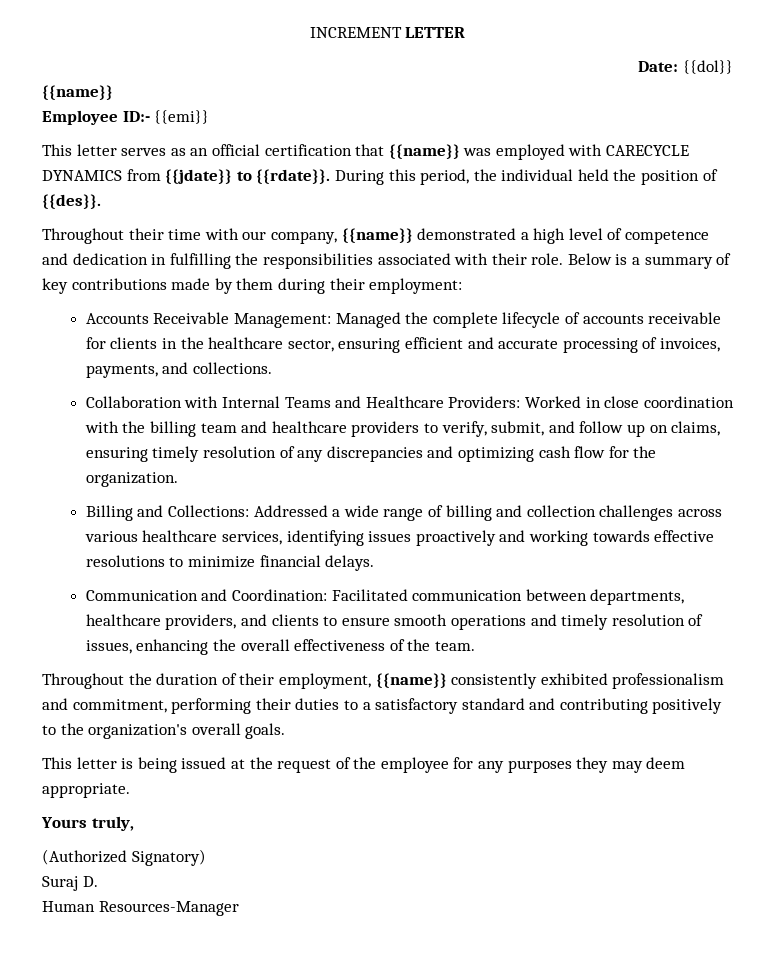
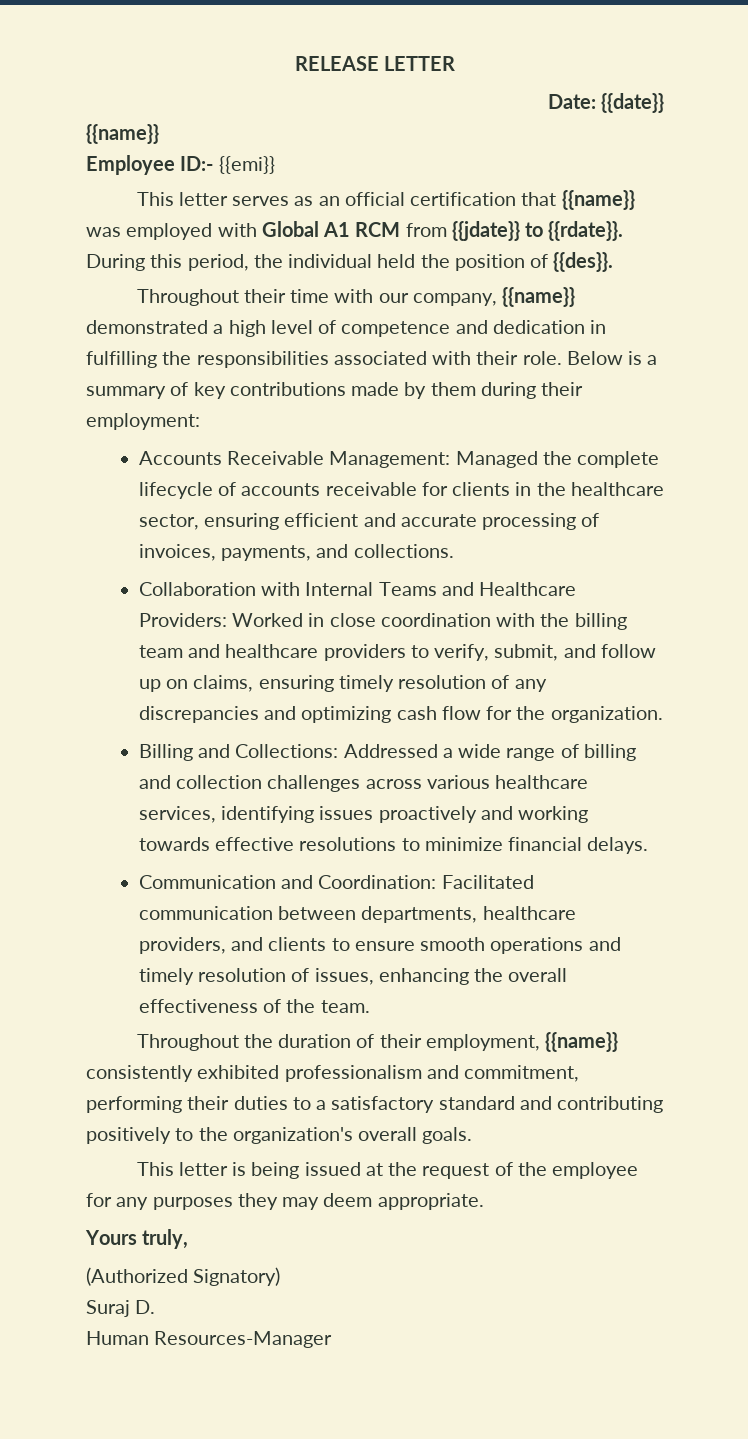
[309,27,402,38] INCREMENT -> [294,56,379,71] RELEASE
[683,60,733,74] {{dol}} -> [601,93,664,113] {{date}}
[606,145,690,156] [42,170,122,181] CARECYCLE DYNAMICS -> [261,221,401,237] Global A1 RCM

